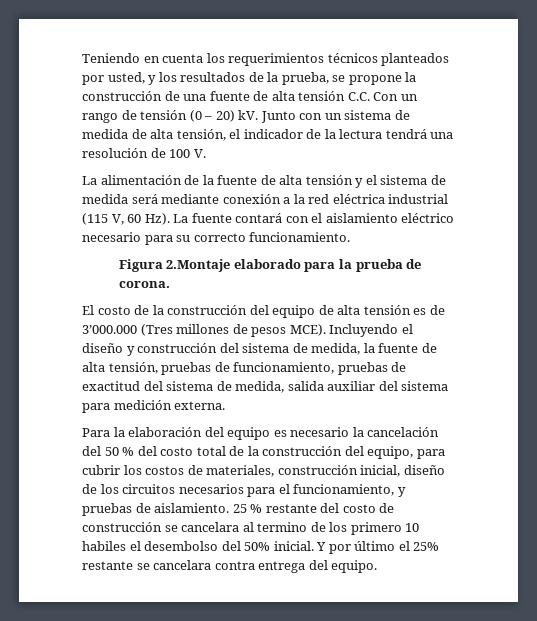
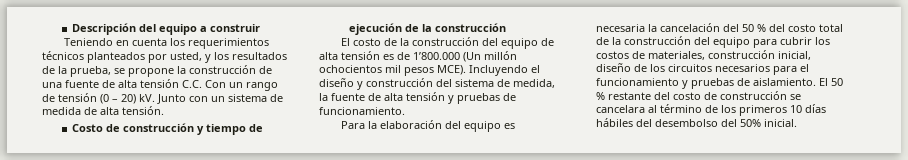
(82, 58) none -> [72,23,261,35] Descripción del equipo a construir //
[176,129,454,141] [82,148,206,158] [82,175,446,188] [82,194,449,204] [82,213,455,225] [82,232,351,245] [118,259,422,272] [118,281,170,288] tensión, el indicador de la lectura tendrá una resolución de 100 V. // La alimentación de la fuente de alta tensión y el sistema de medida será mediante conexión a la red eléctrica industrial (115 V, 60 Hz). La fuente contará con el aislamiento eléctrico necesario para su correcto funcionamiento. // Figura 2.Montaje elaborado para la prueba de corona. -> [122,106,164,115] [72,123,264,135] [349,23,507,35] tensión. // Costo de construcción y tiempo de ejecución de la construcción
[82,324,248,336] 3’000.000 (Tres millones de -> [413,51,517,62] [319,65,401,73] 1’800.000 (Un millón ochocientos mil
[108,362,407,375] [82,381,449,393] [82,400,226,413] tensión, pruebas de funcionamiento, pruebas de exactitud del sistema de medida, salida auxiliar del sistema para medición externa. -> [406,92,516,104] [319,107,405,115] tensión y pruebas de funcionamiento.
[290,427,350,437] necesario -> [596,24,645,32] necesaria
[367,446,414,459] equipo, -> [713,37,750,48] equipo
[293,484,395,496] funcionamiento, -> [596,78,679,86] funcionamiento
[232,504,247,513] 25 -> [819,78,843,86] El 50
[257,522,420,535] [82,541,440,554] [82,560,378,573] termino de los primero 10 habiles el desembolso del 50% inicial. Y por último el 25% restante se cancelara contra entrega del equipo. -> [660,104,826,116] [596,118,797,127] término de los primeros 10 días hábiles del desembolso del 50% inicial.

